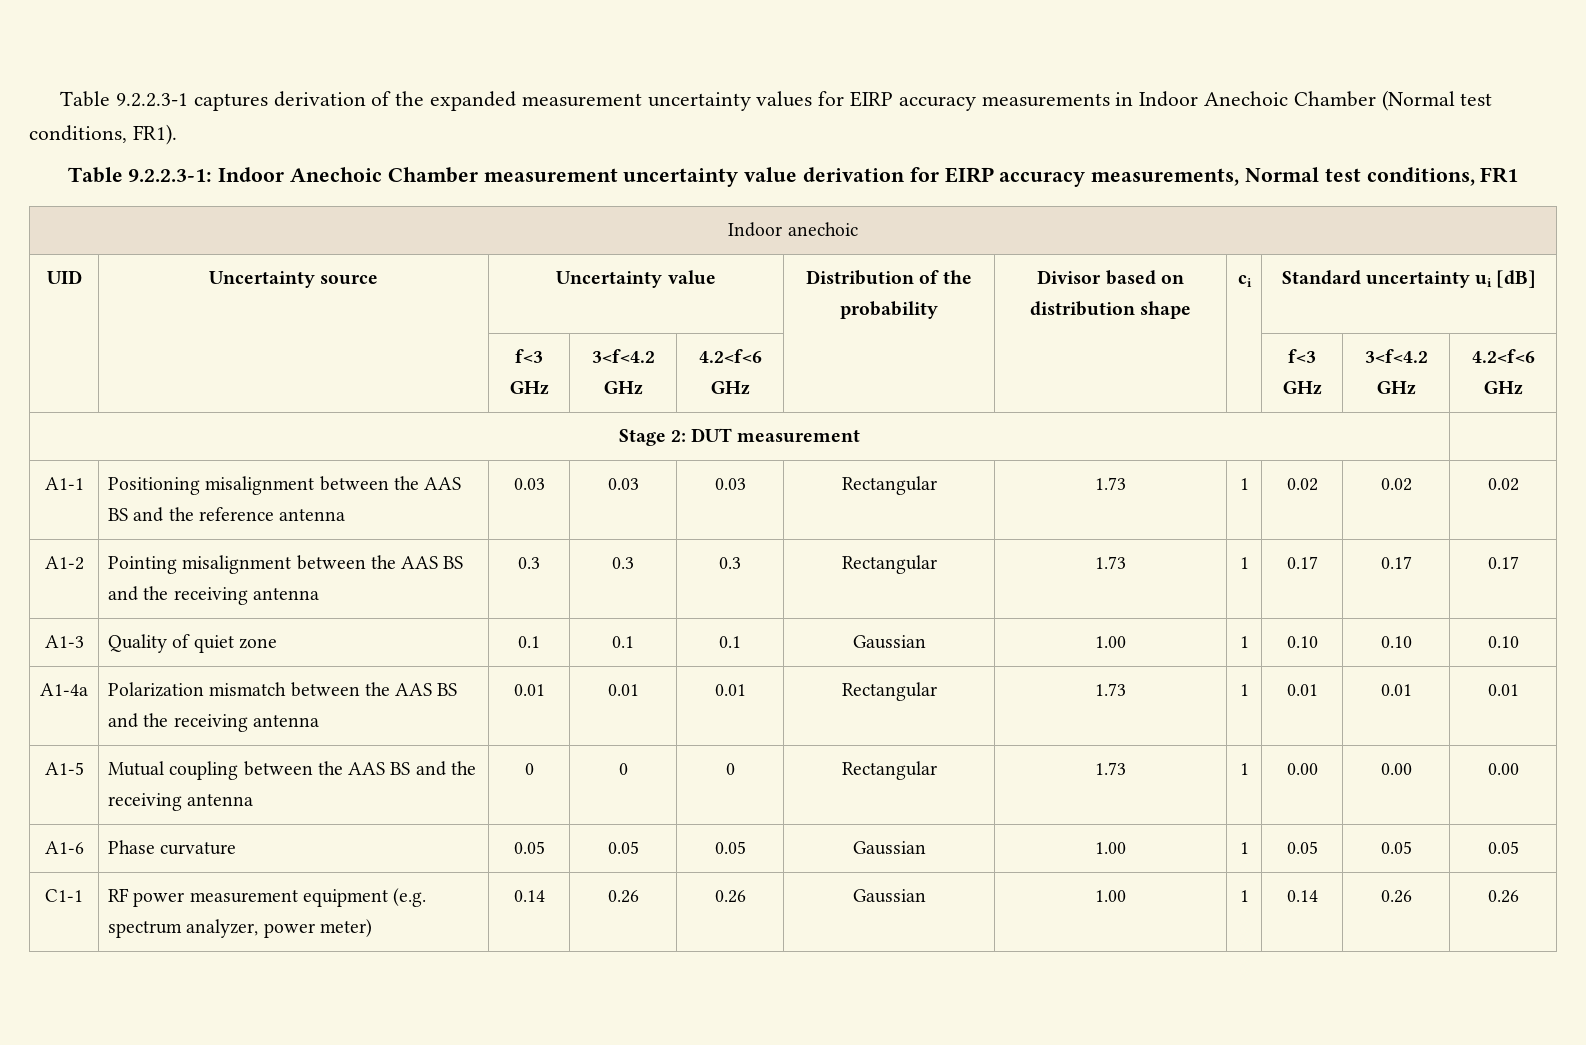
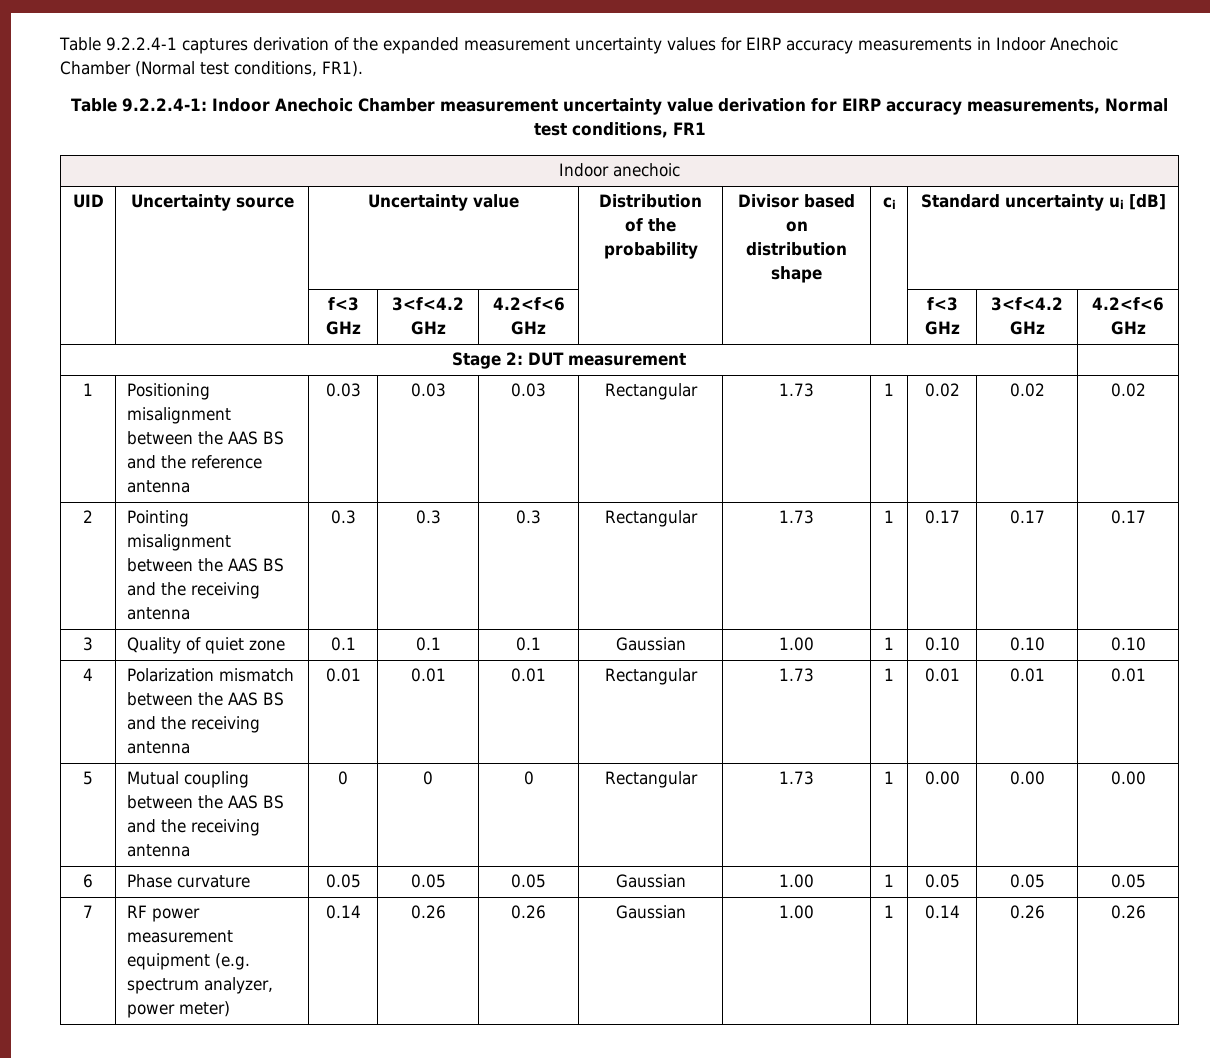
[60,91,188,107] Table 9.2.2.3-1 -> [59,37,177,51] Table 9.2.2.4-1
[128,169,213,182] 9.2.2.3-1: -> [121,98,207,112] 9.2.2.4-1:
[44,477,84,490] A1-1 -> [83,383,93,396] 1
[44,556,84,570] A1-2 -> [83,510,93,523] 2
[44,635,84,648] A1-3 -> [83,637,93,651] 3
[40,683,88,696] A1-4a -> [83,668,93,681] 4
[44,762,84,775] A1-5 -> [83,771,93,785] 5
[44,841,84,854] A1-6 -> [83,874,93,888] 6
[45,889,83,902] C1-1 -> [83,905,93,918] 7

